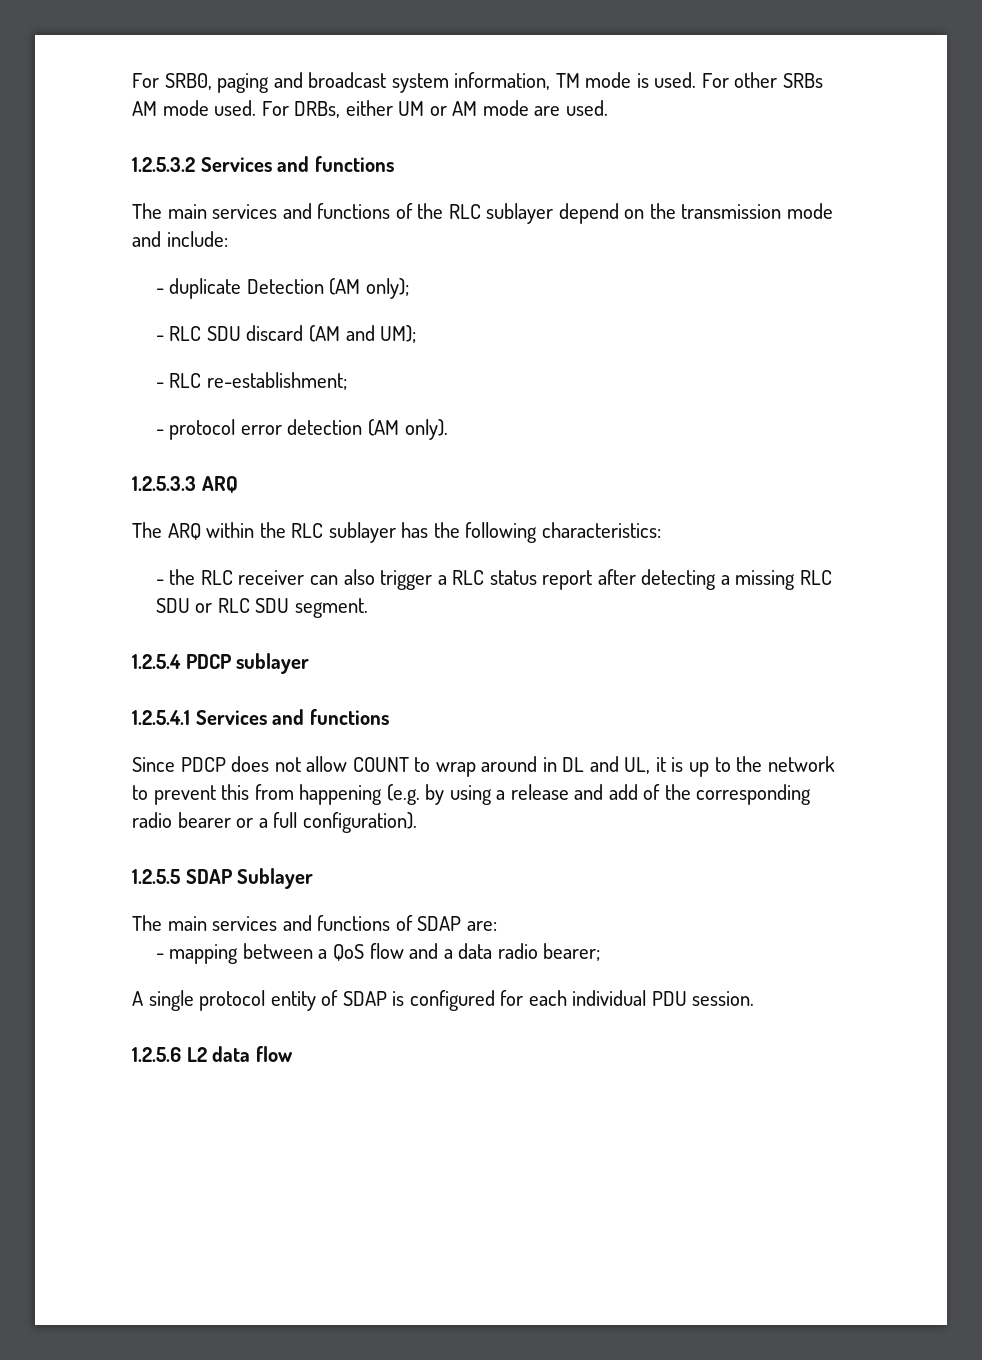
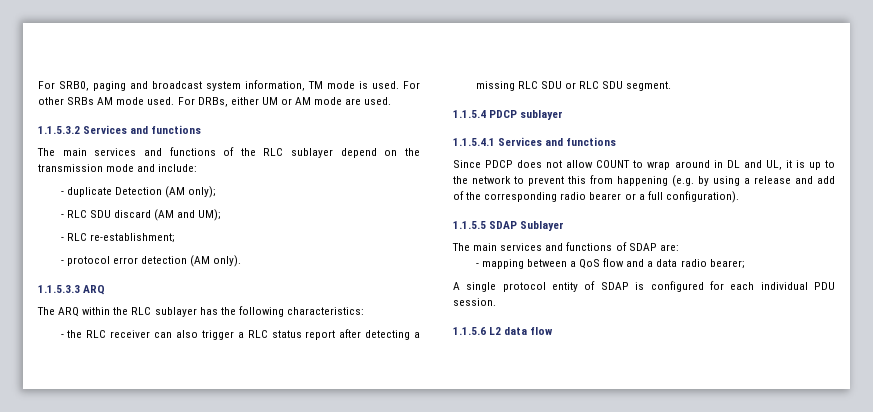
[132,157,195,172] 1.2.5.3.2 -> [38,126,80,134] 1.1.5.3.2
[132,476,196,491] 1.2.5.3.3 -> [38,285,80,293] 1.1.5.3.3
[132,654,181,669] 1.2.5.4 -> [453,110,486,118] 1.1.5.4
[132,710,190,725] 1.2.5.4.1 -> [453,138,495,146] 1.1.5.4.1
[132,869,180,884] 1.2.5.5 -> [453,221,486,229] 1.1.5.5
[132,1047,181,1062] 1.2.5.6 -> [453,327,486,335] 1.1.5.6

